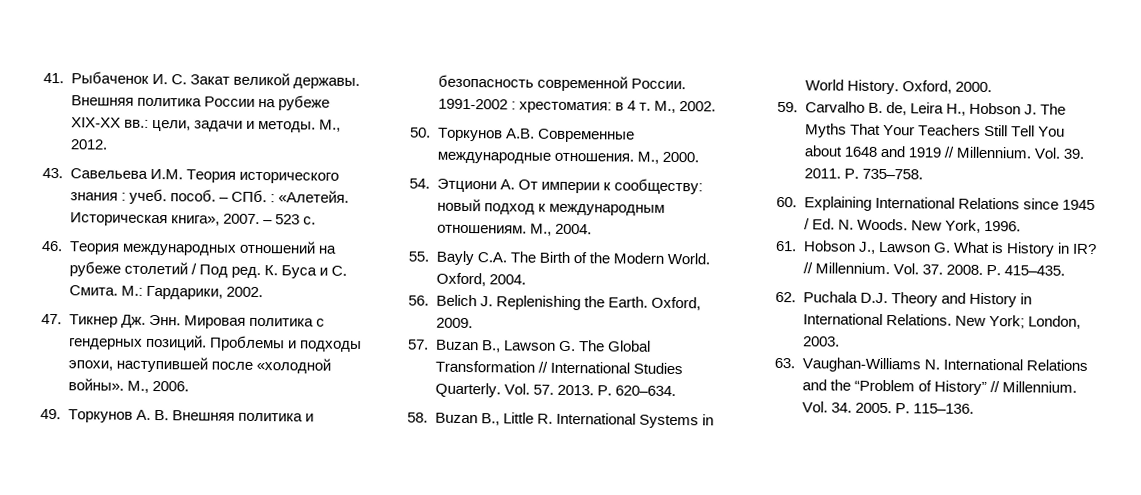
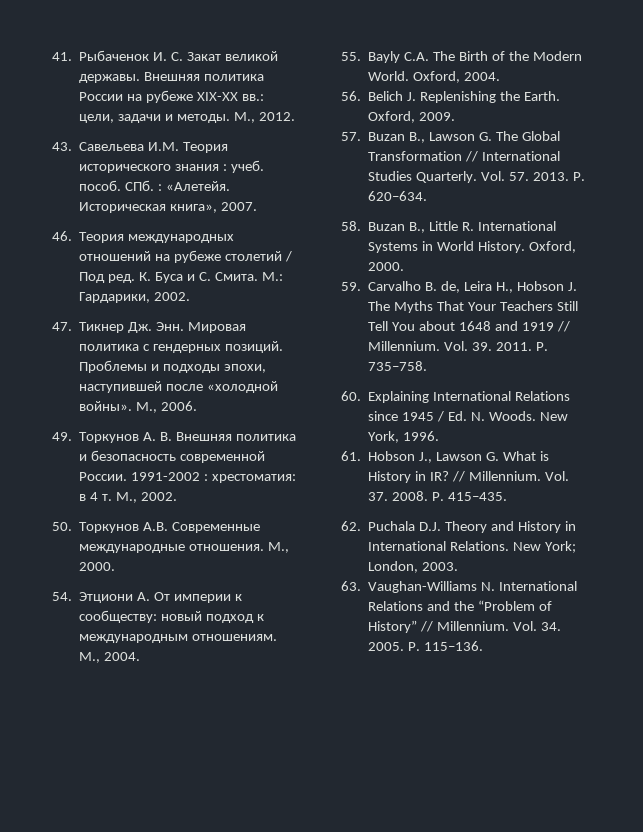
[218,197,229,202] – -> (122, 185) none
[262,214,316,225] – 523 с. -> (258, 206) none

